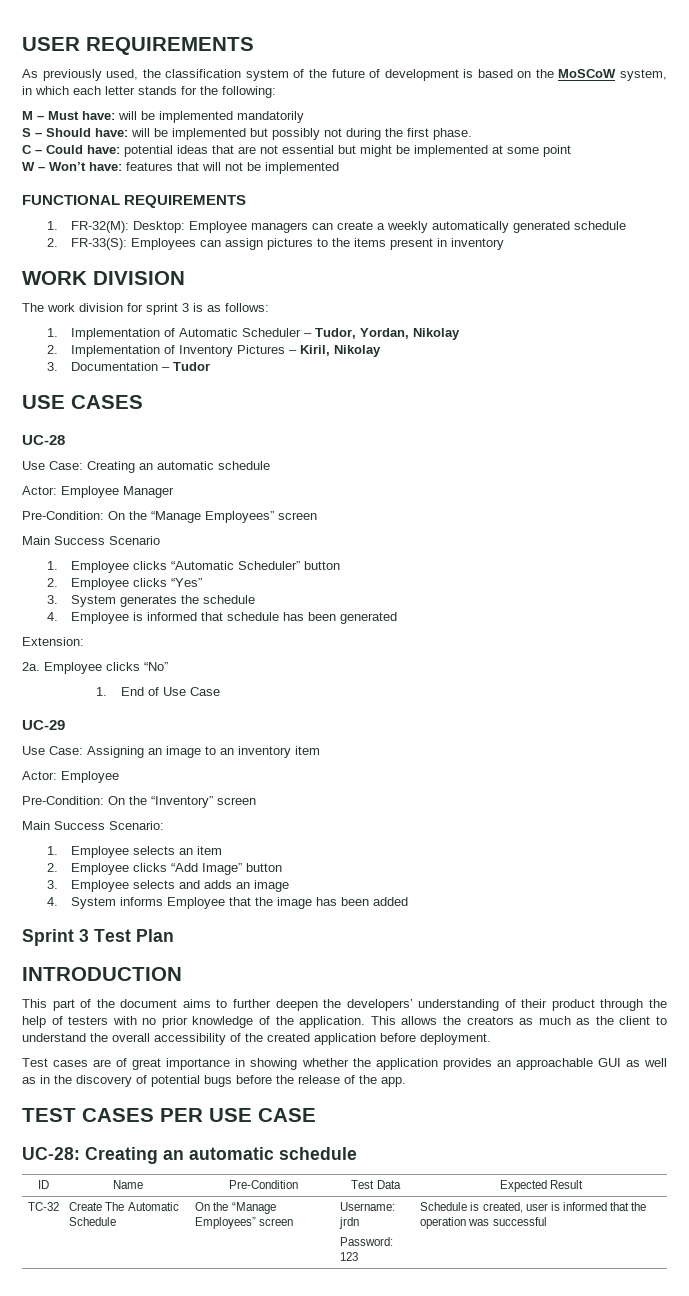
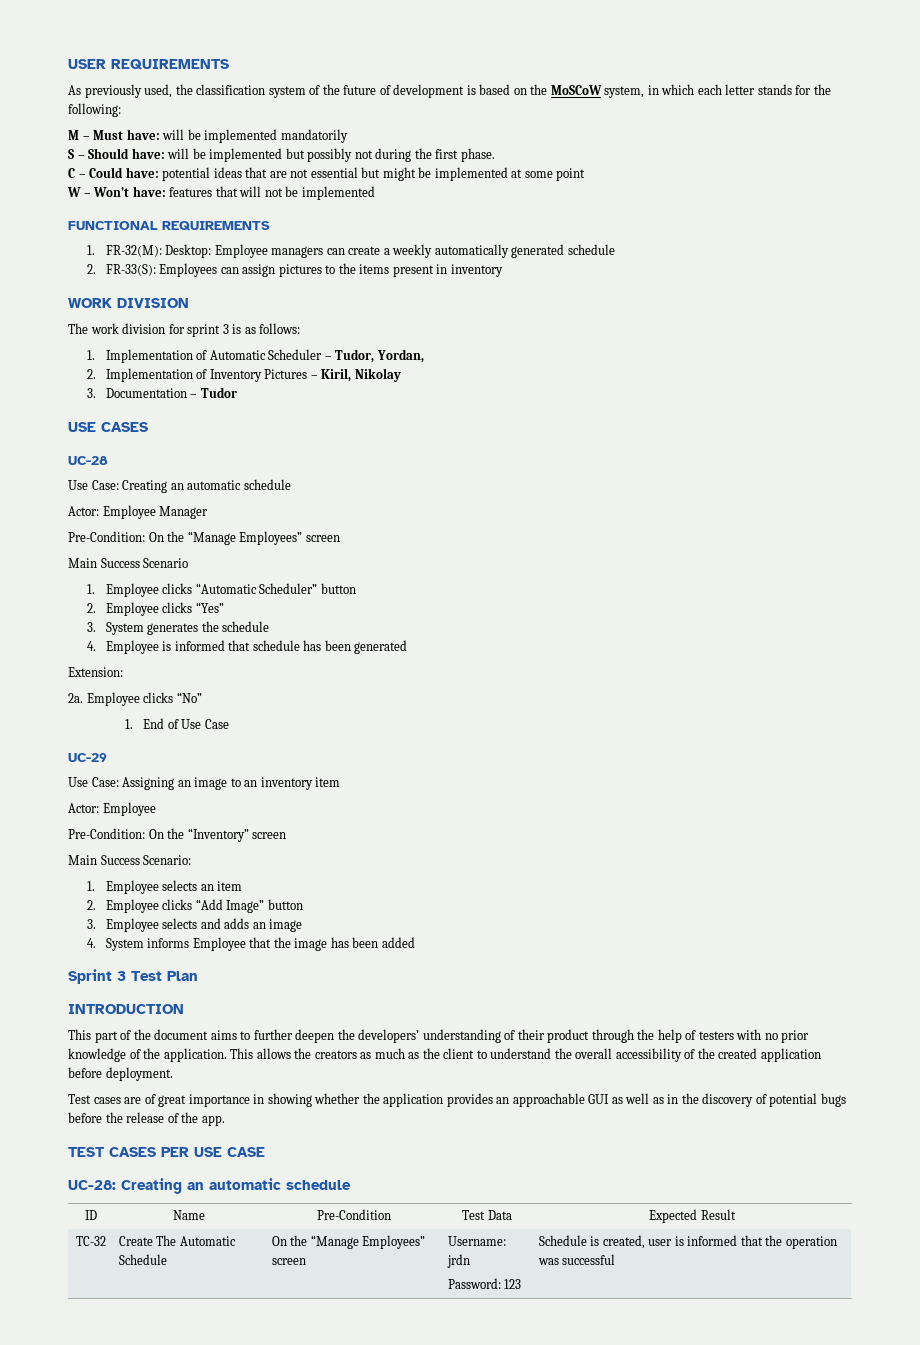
[413,328,461,340] Nikolay -> (424, 356) none

